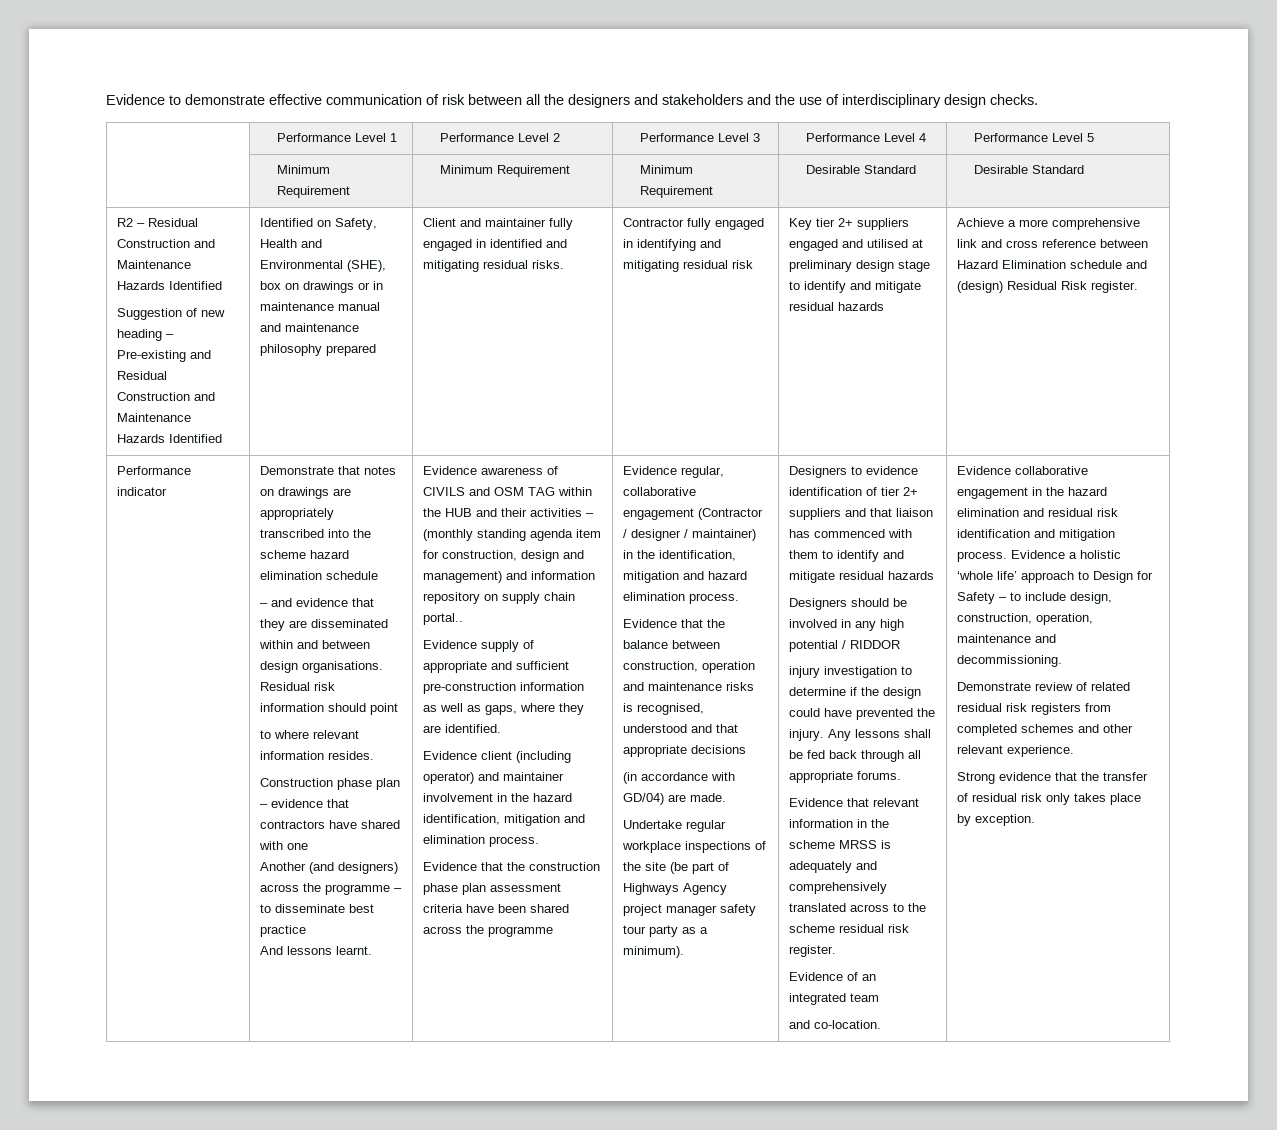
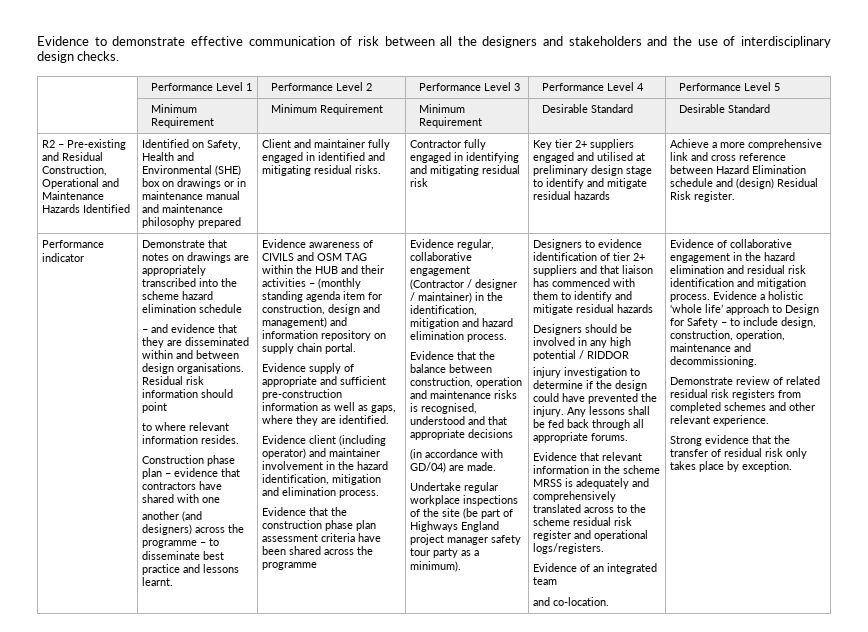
[148,218,199,227] [117,239,216,248] [117,260,192,269] [117,281,223,290] [117,308,226,320] [117,329,175,341] Residual Construction and Maintenance Hazards Identified // Suggestion of new heading – -> (65, 146) none
[117,392,191,401] Construction -> [42,165,108,176] [42,178,100,189] Construction, Operational
[347,260,387,272] (SHE), -> [215,165,242,176] (SHE)
[260,862,307,871] Another -> [142,511,180,520] another
[260,946,284,955] // And -> [183,564,201,573] and
[423,613,464,625] portal.. -> [325,343,357,354] portal.
[683,883,728,895] Agency -> [461,521,500,532] England
[789,945,837,957] register. -> [533,530,649,541] [533,543,605,554] register and operational logs/registers.
(1012, 470) none -> [717,240,728,248] of

